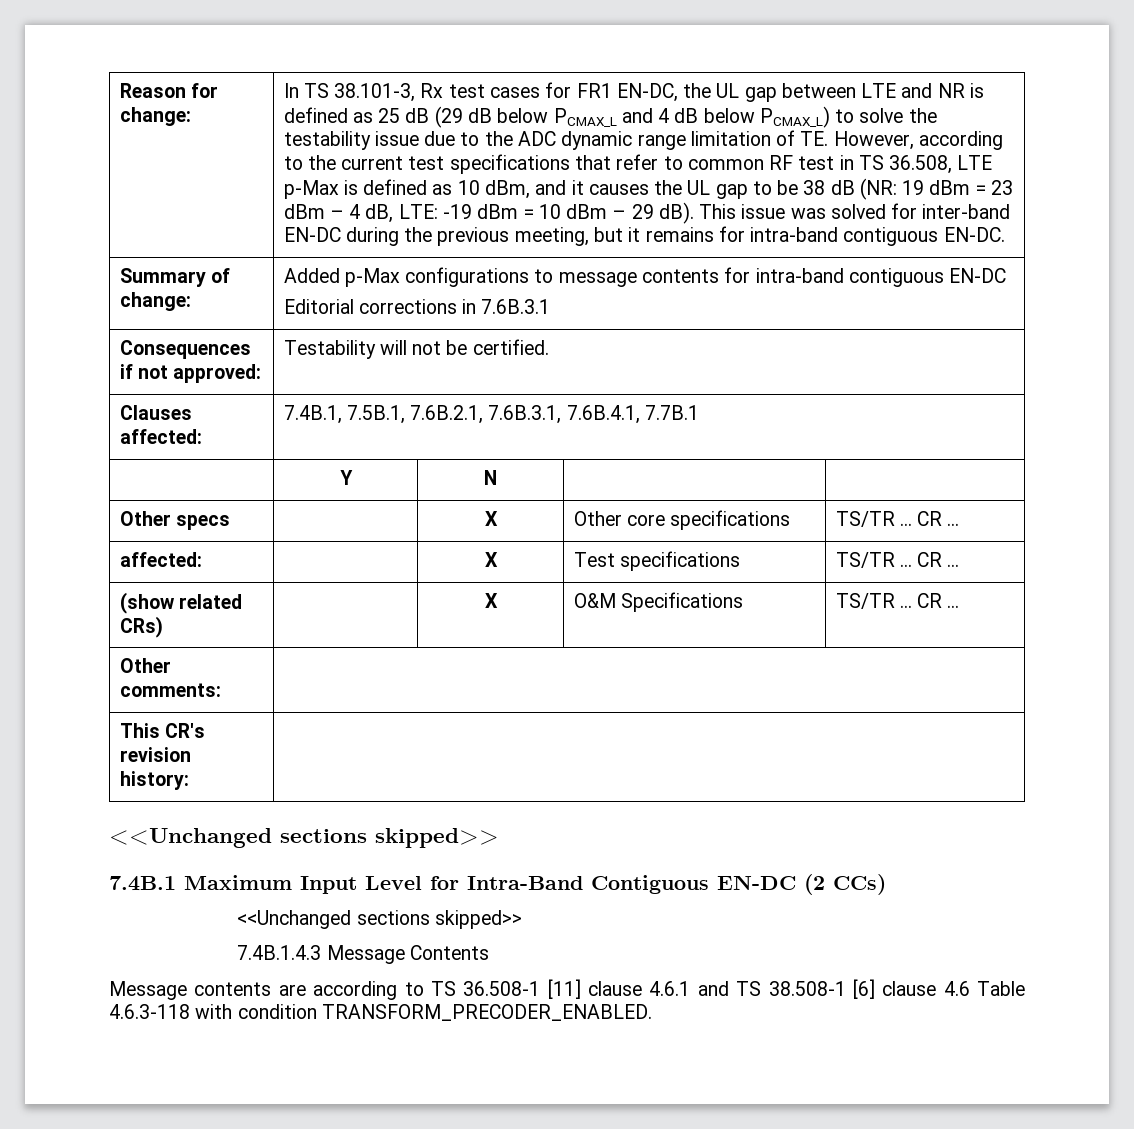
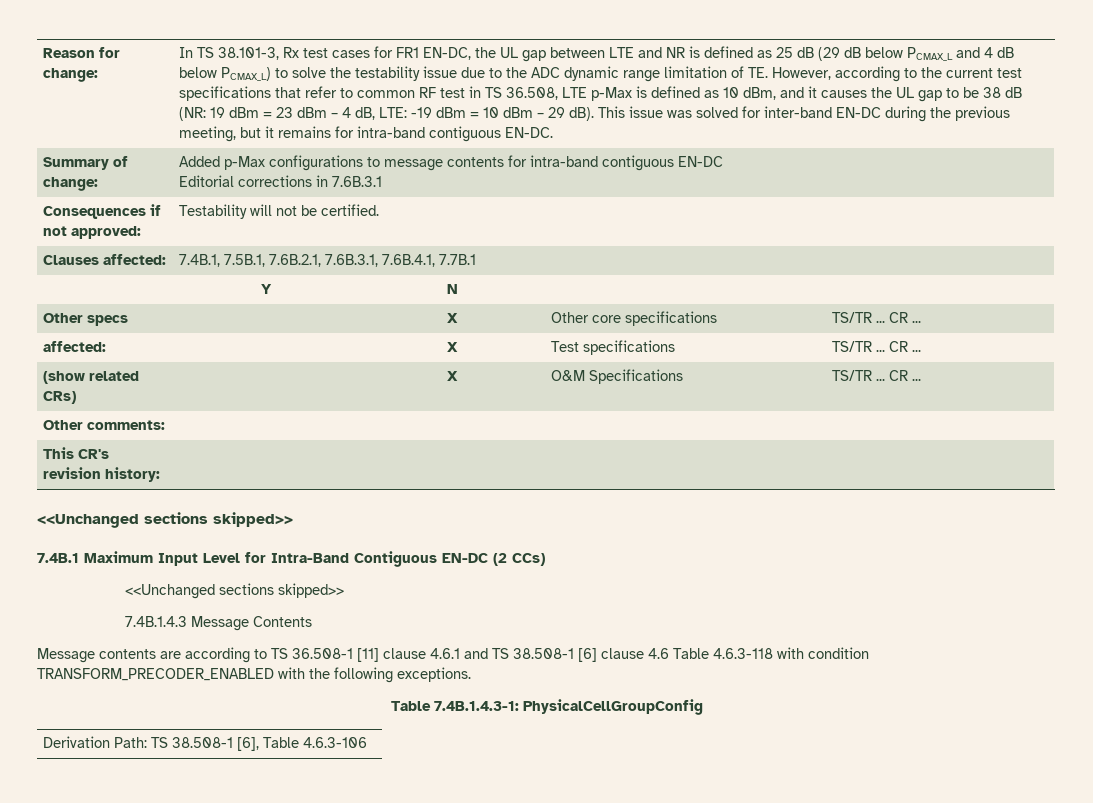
[321,1004,652,1021] TRANSFORM_PRECODER_ENABLED. -> [37,667,471,683] [390,699,703,715] [43,736,368,751] TRANSFORM_PRECODER_ENABLED with the following exceptions. // Table 7.4B.1.4.3-1: PhysicalCellGroupConfig // Derivation Path: TS 38.508-1 [6], Table 4.6.3-106

